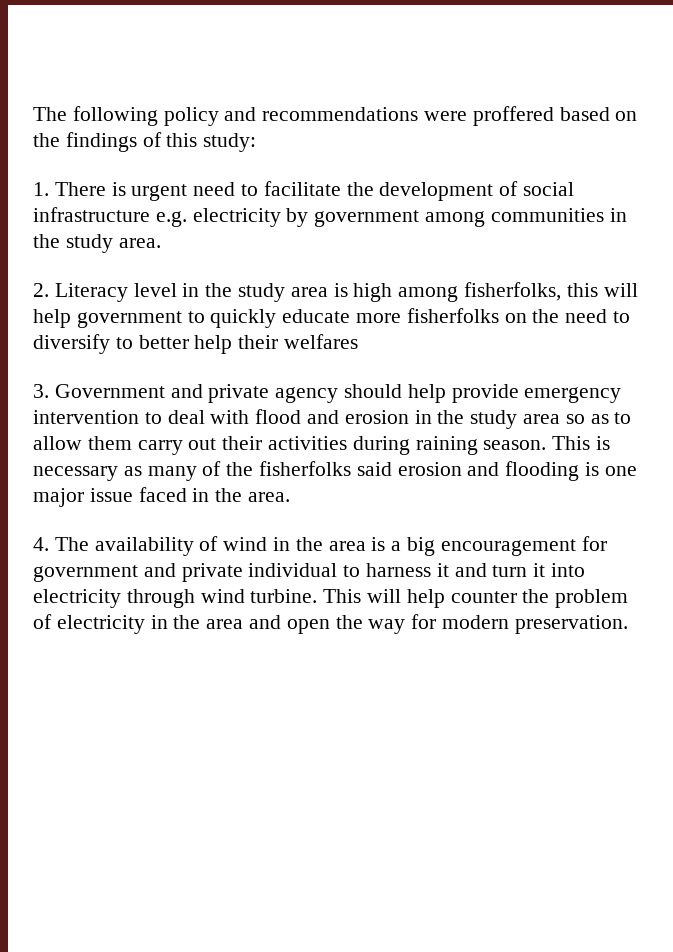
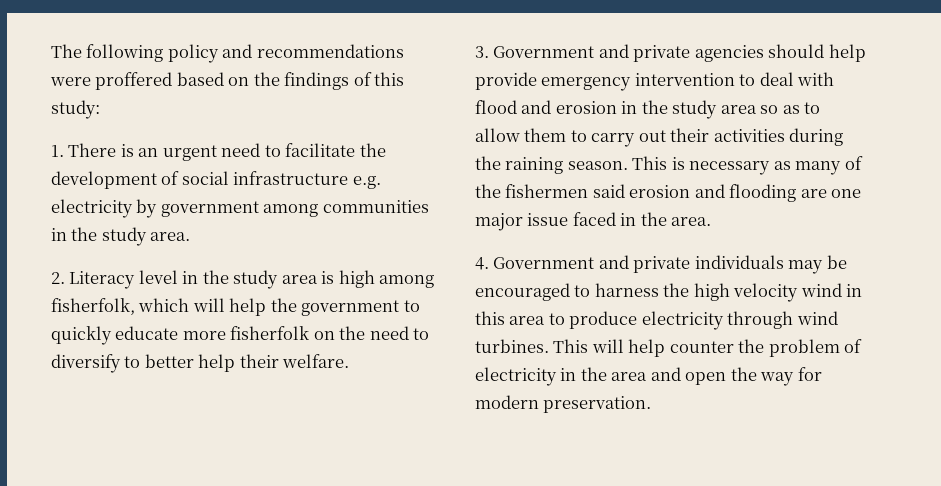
(126, 189) none -> [138,148,159,157] an
[464,282,638,301] [33,309,71,328] fisherfolks, this will help -> [51,298,297,316] fisherfolk, which will help the
[406,308,499,323] fisherfolks -> [230,326,310,340] fisherfolk
[284,334,359,349] welfares -> [282,354,350,368] welfare.
[275,387,339,403] agency -> [694,45,764,62] agencies
(132, 443) none -> [570,130,587,142] to
(410, 445) none -> [475,156,501,170] the
[259,461,352,476] fisherfolks -> [505,184,589,198] fishermen
[585,462,600,476] is -> [800,189,827,198] are
[54,536,607,556] [33,563,586,582] The availability of wind in the area is a big encouragement for government and private individual to harness it and turn it into -> [493,255,847,274] [475,283,863,302] [475,311,638,329] Government and private individuals may be encouraged to harness the high velocity wind in this area to produce
[250,589,318,603] turbine. -> [475,339,549,353] turbines.

